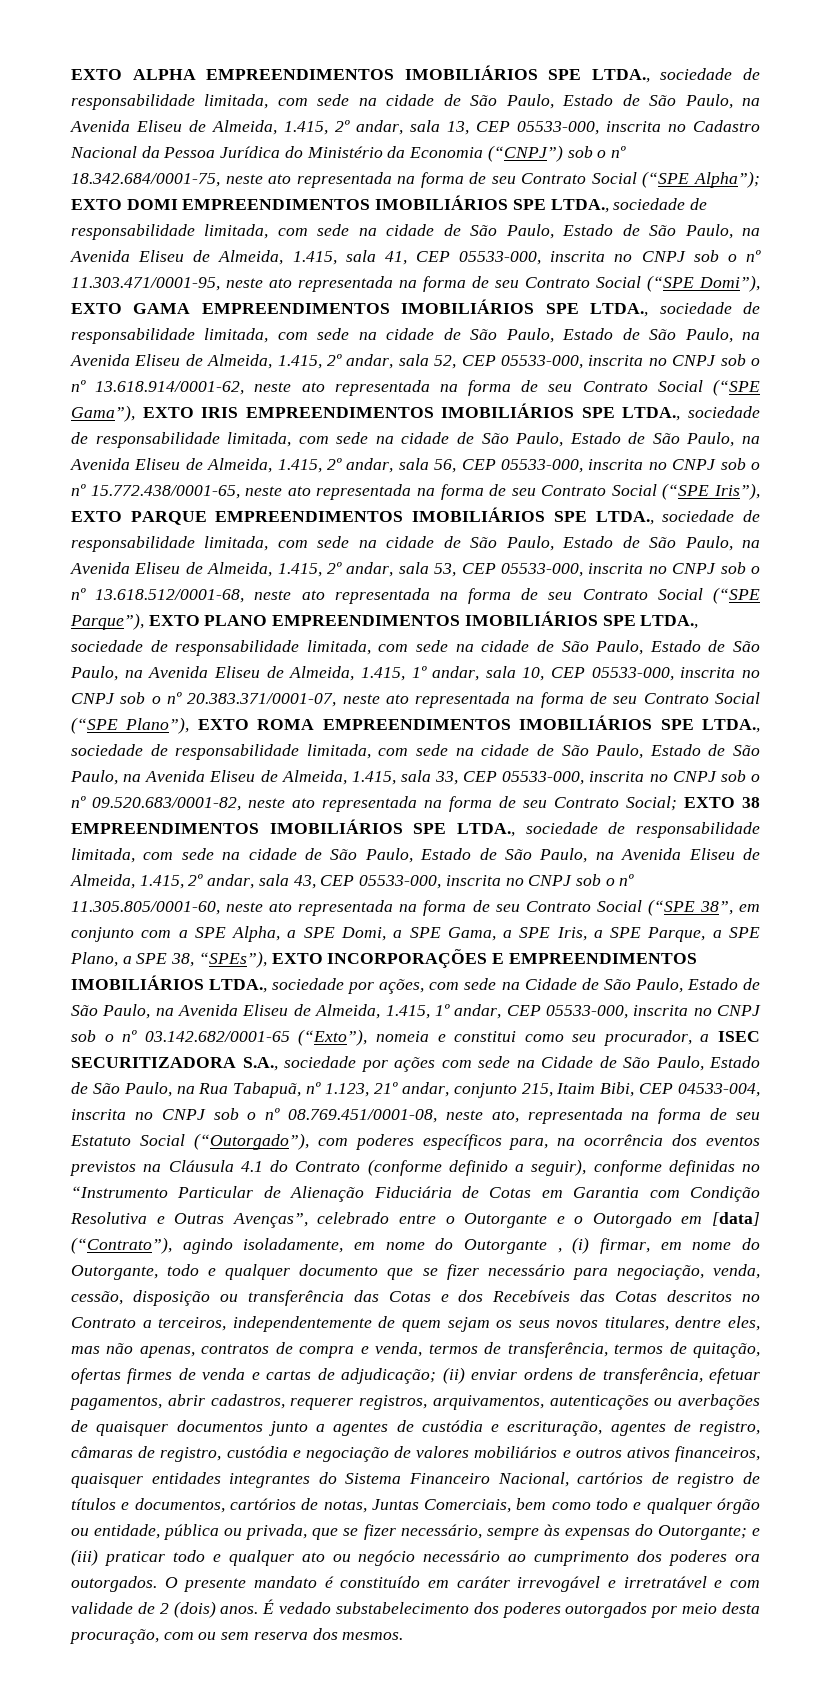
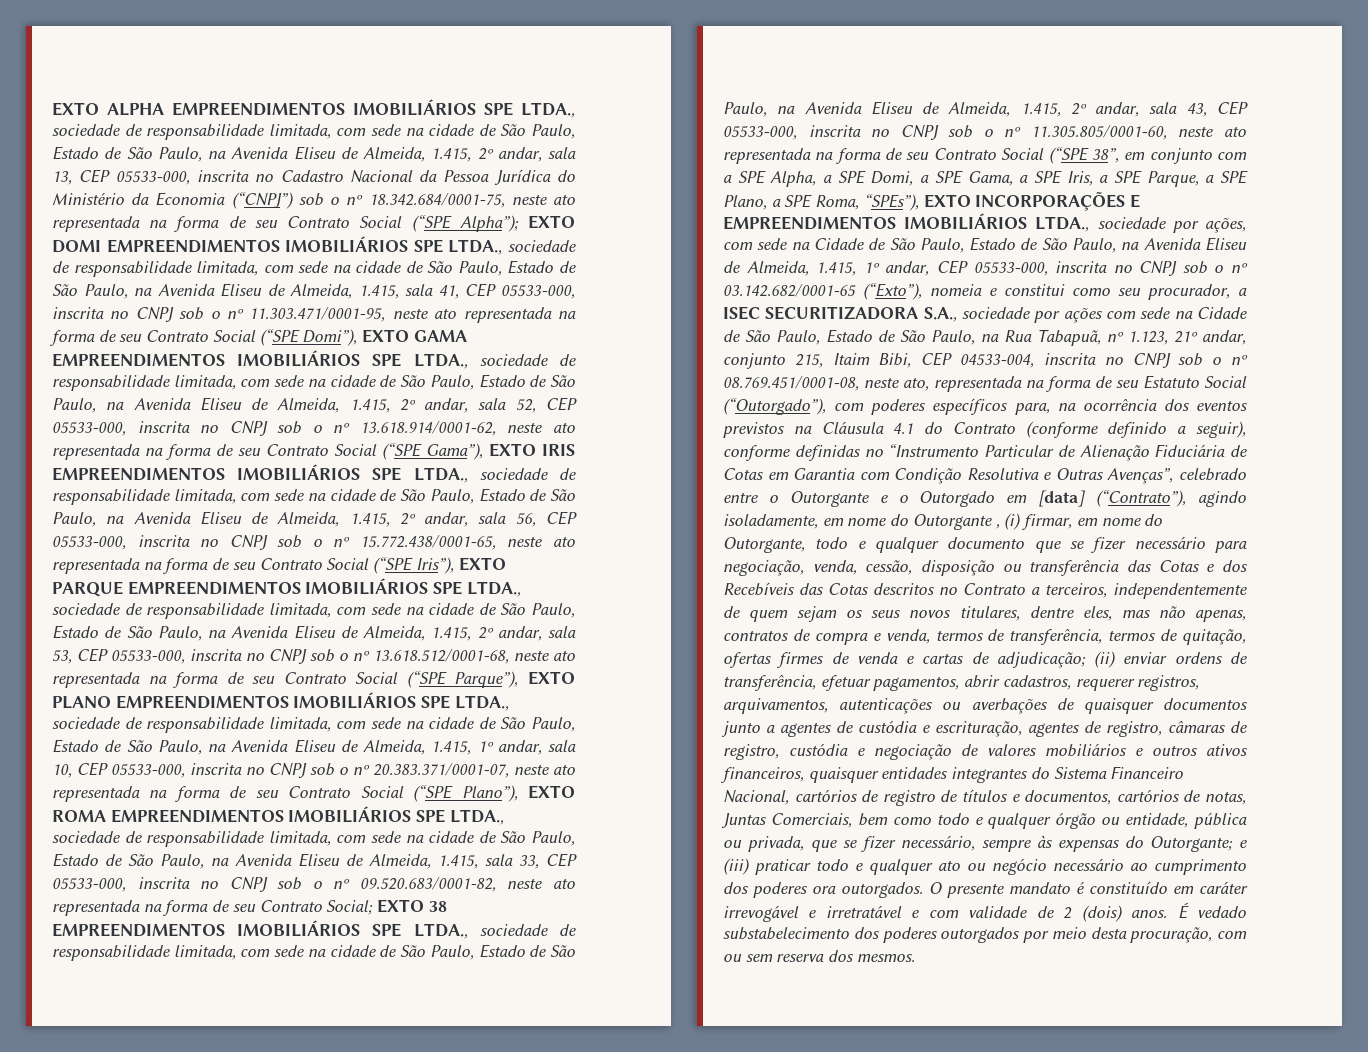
[171,953,195,967] 38, -> [815,195,860,210] Roma,

